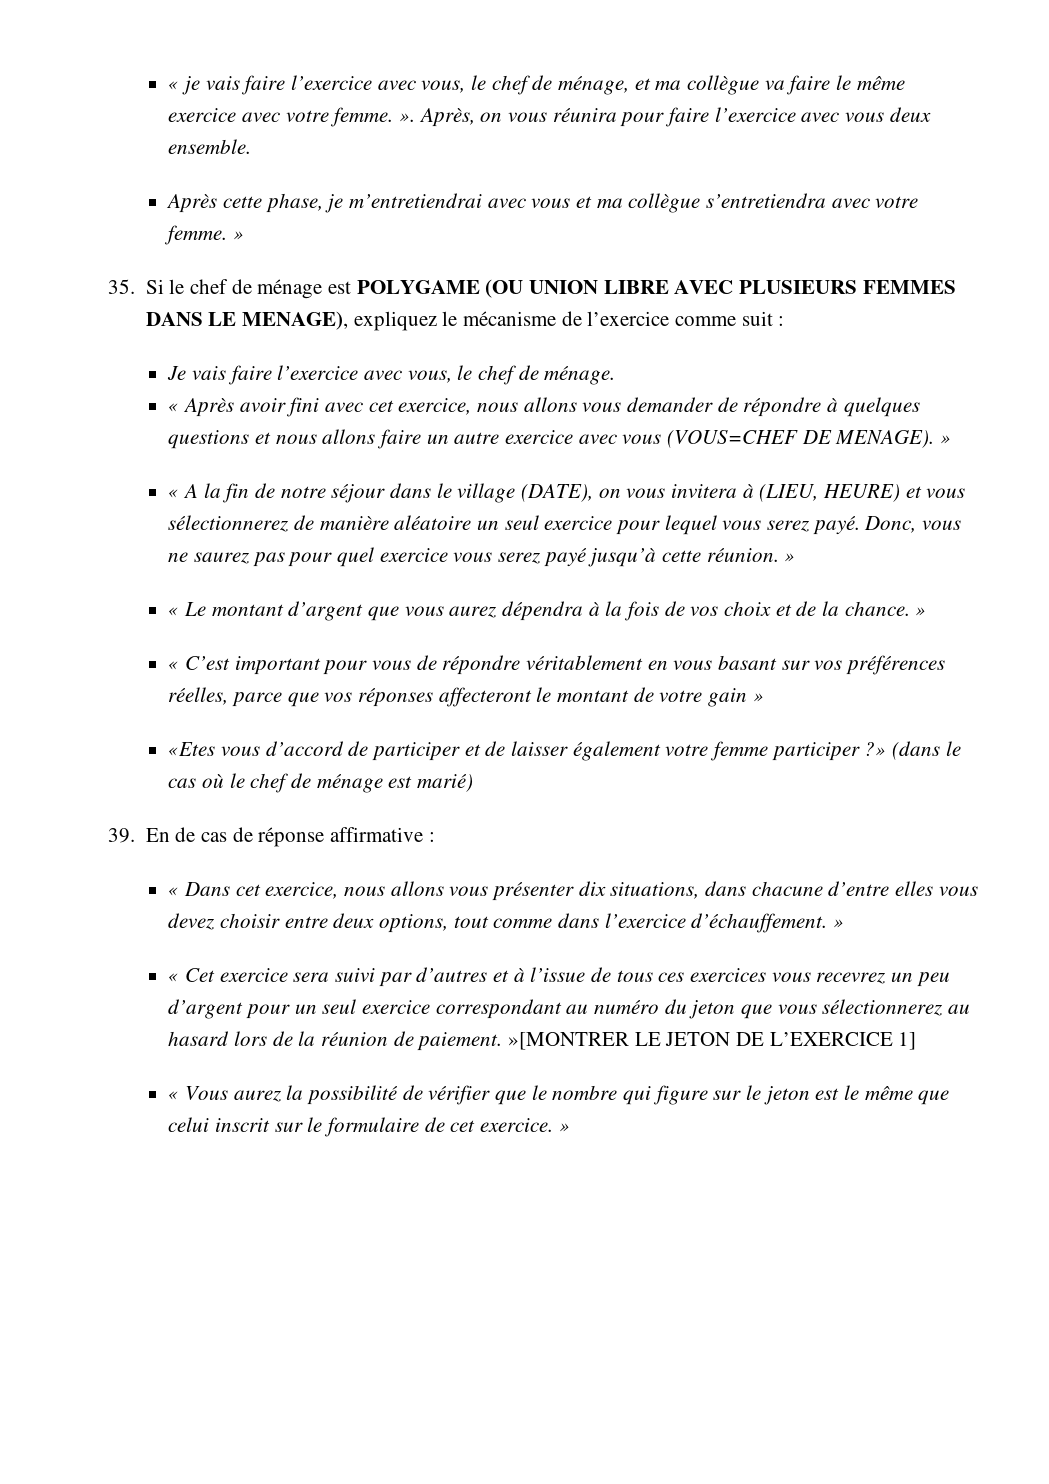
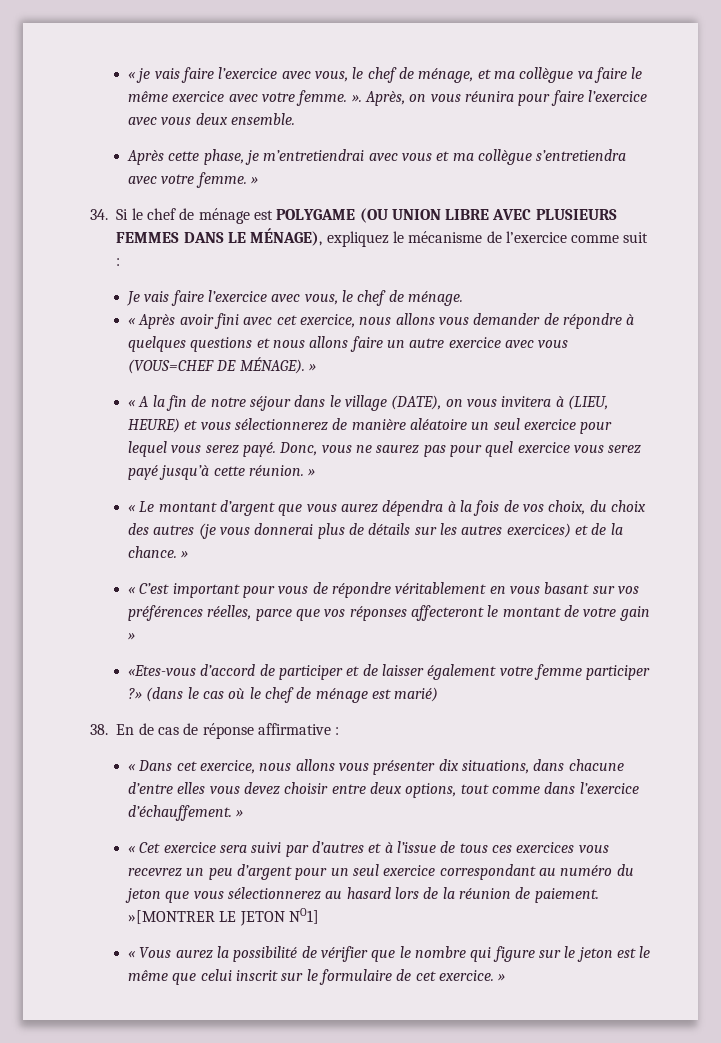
[108,279,136,294] 35. -> [90,209,109,220] 34.
[241,311,348,330] MENAGE), -> [250,228,323,246] MÉNAGE),
[835,430,935,448] MENAGE). -> [239,357,305,374] MÉNAGE).
[724,601,772,616] choix -> [548,500,646,515] [128,523,571,539] choix, du choix des autres (je vous donnerai plus de détails sur les autres exercices)
[168,742,261,756] «Etes vous -> [128,665,197,676] «Etes-vous
[108,828,136,843] 39. -> [90,724,109,735] 38.
[736,1032,917,1050] DE L’EXERCICE 1] -> [289,908,320,924] NO1]

